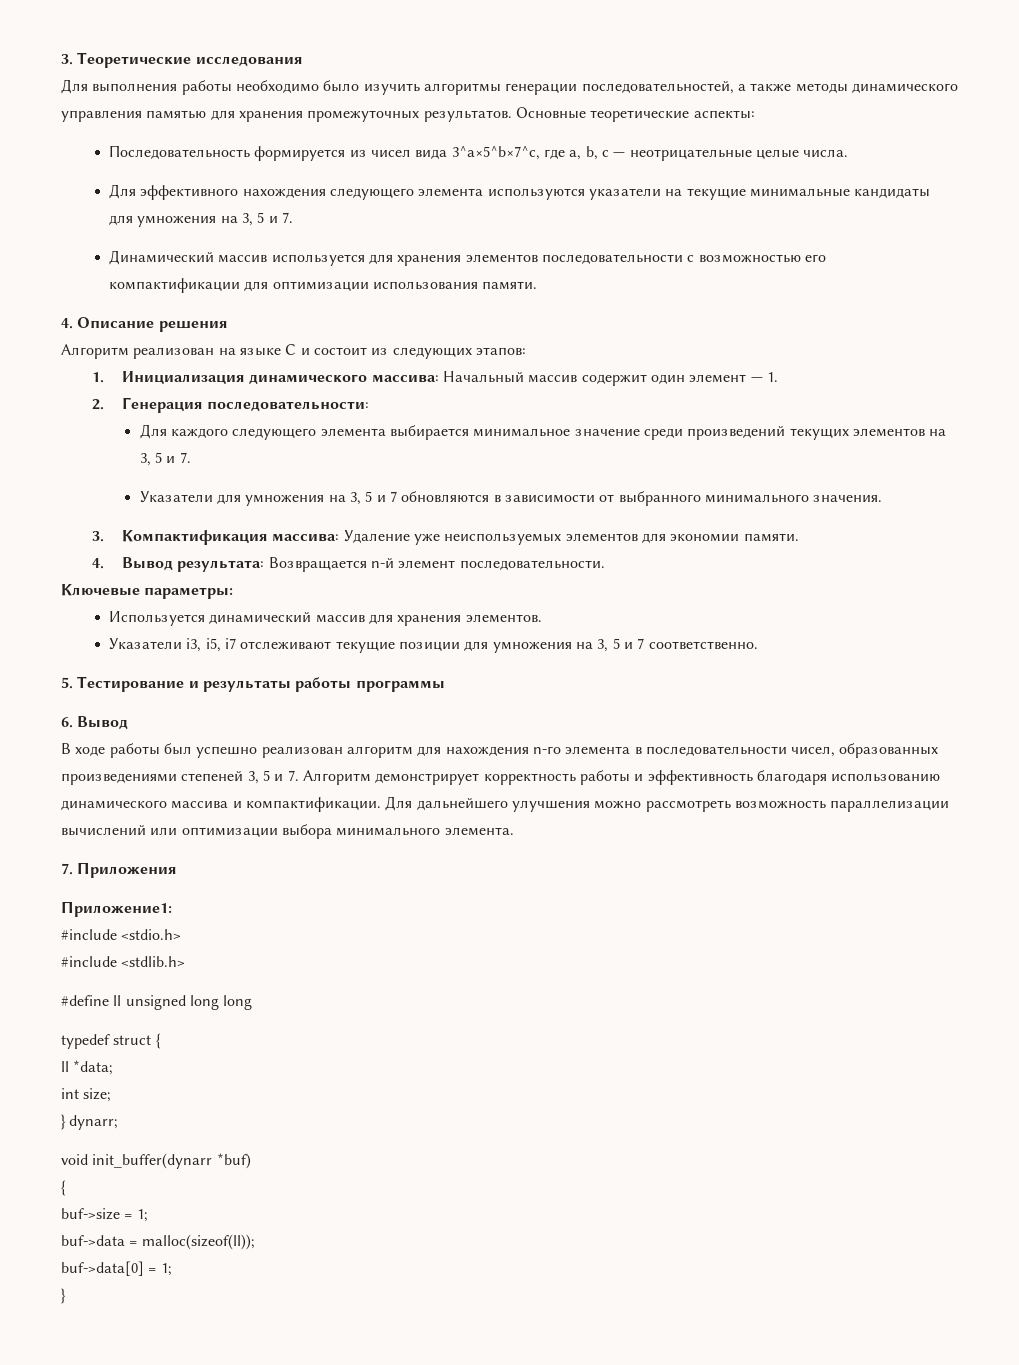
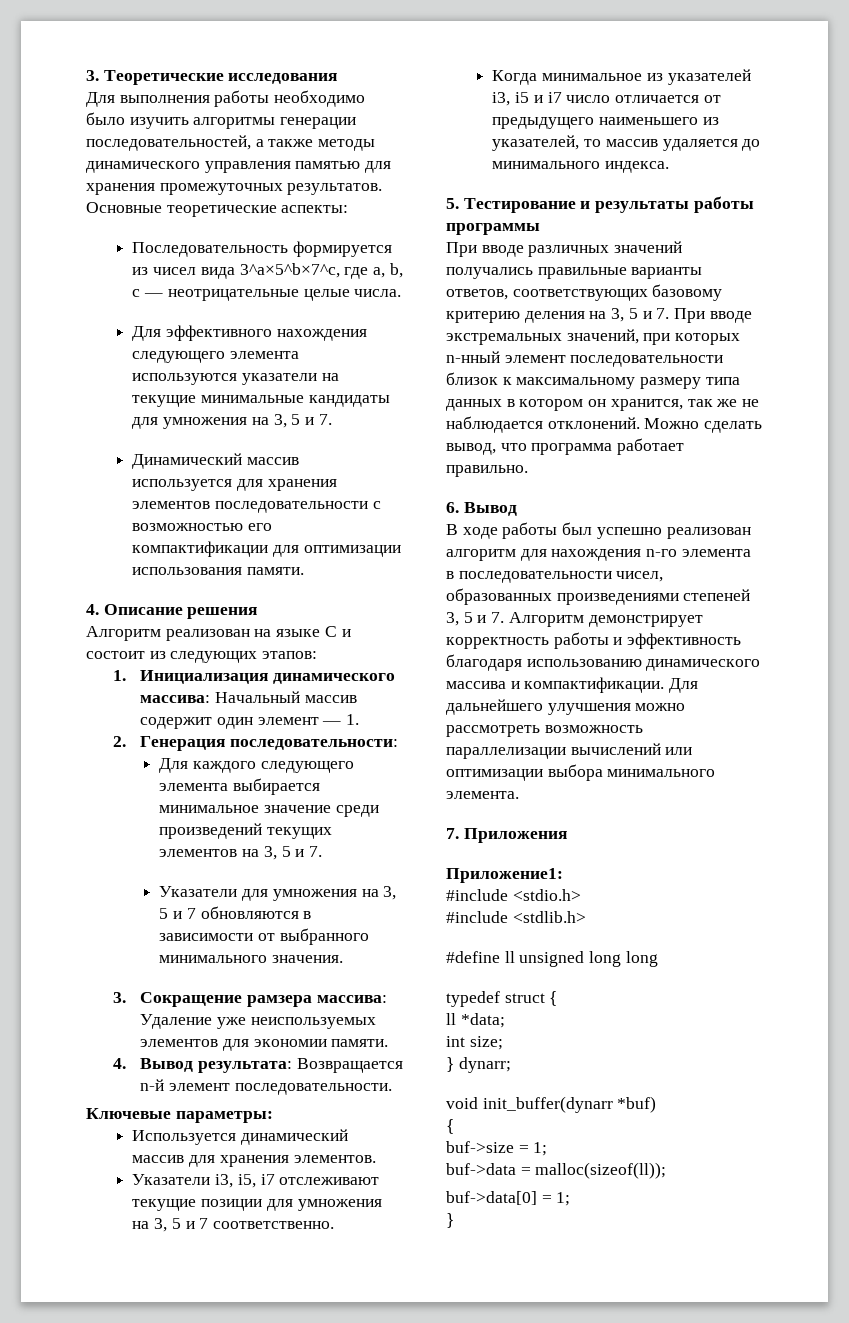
[122,530,269,545] Компактификация -> [140,992,312,1007] Сокращение рамзера
(758, 645) none -> [492,69,751,85] [492,92,721,106] [492,117,719,129] [492,135,761,151] [492,161,670,173] // Когда минимальное из указателей i3, i5 и i7 число отличается от предыдущего наименьшего из указателей, то массив удаляется до минимального индекса.
(445, 686) none -> [446,241,683,257] [446,267,703,279] [446,284,723,301] [446,308,752,323] [446,329,741,345] [446,351,724,367] [446,372,740,389] [446,399,760,411] [446,416,763,433] [446,438,685,455] [446,465,528,477] // При вводе различных значений получались правильные варианты ответов, соответствующих базовому критерию деления на 3, 5 и 7. При вводе экстремальных значений, при которых n-нный элемент последовательности близок к максимальному размеру типа данных в котором он хранится, так же не наблюдается отклонений. Можно сделать вывод, что программа работает правильно.

